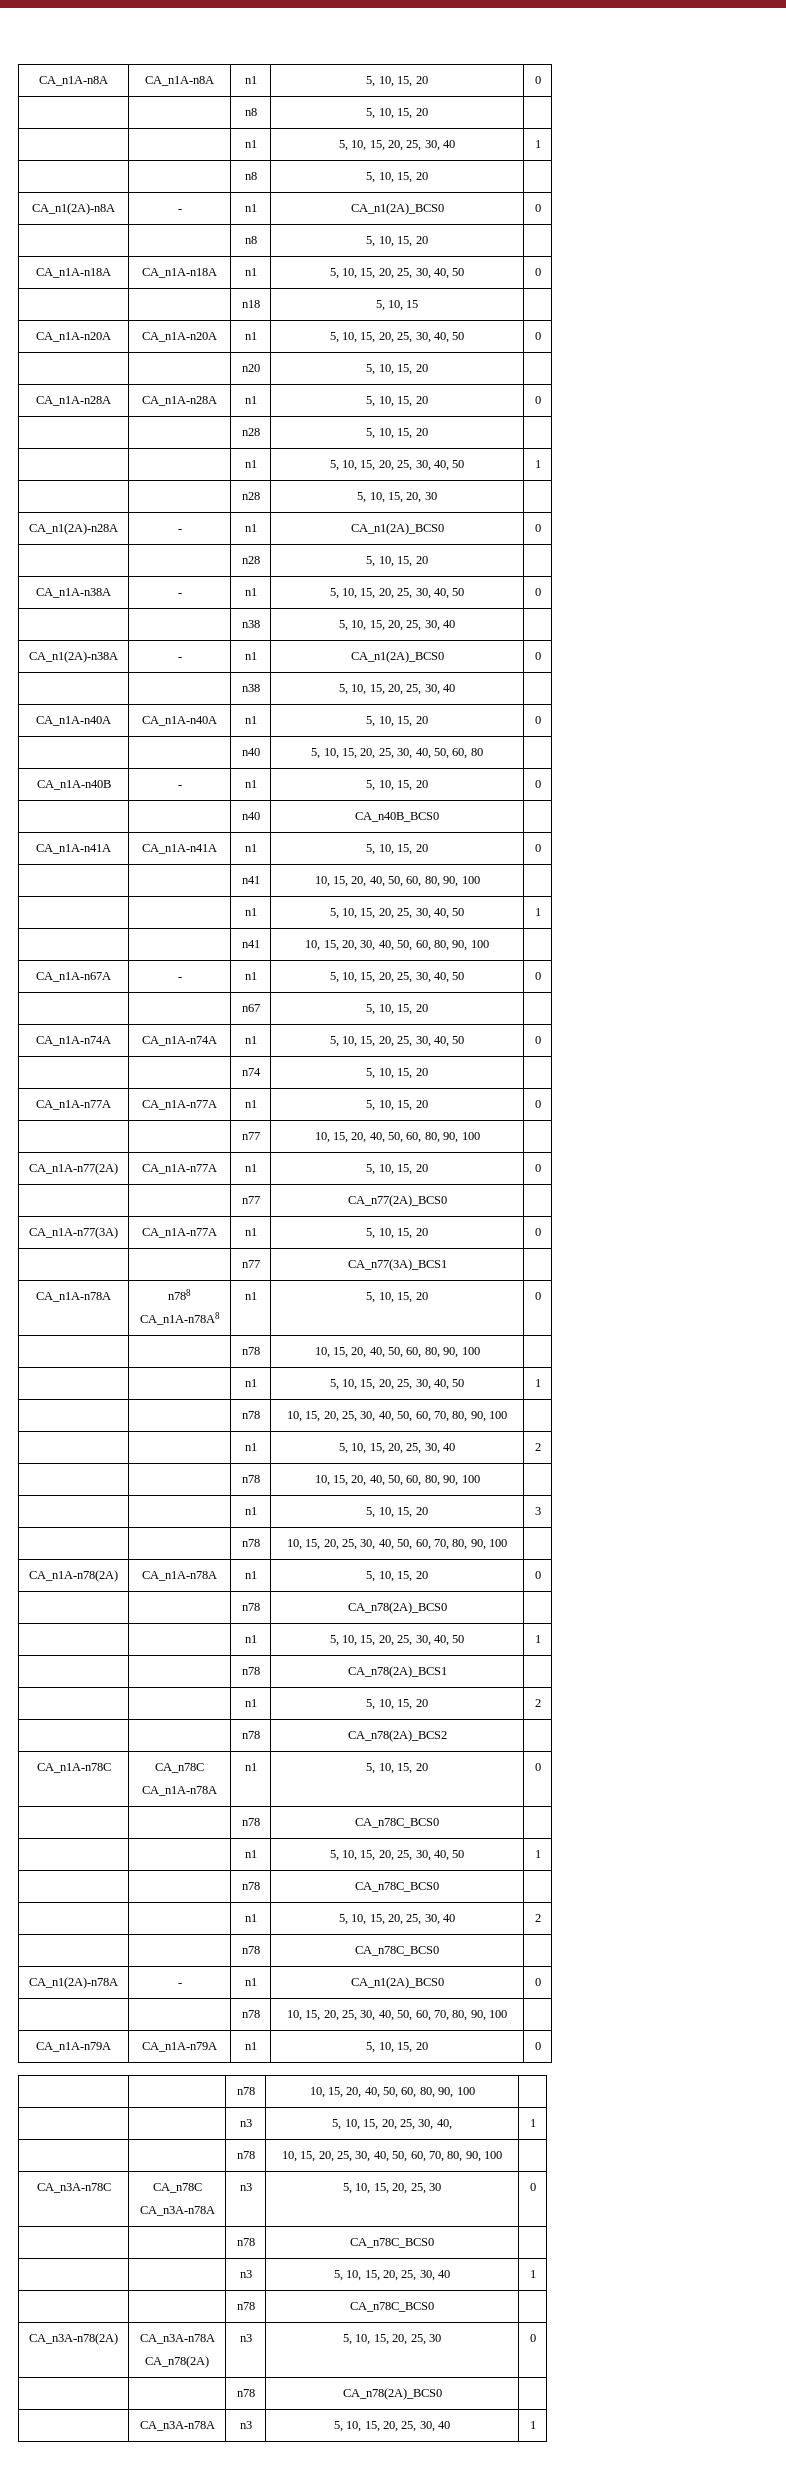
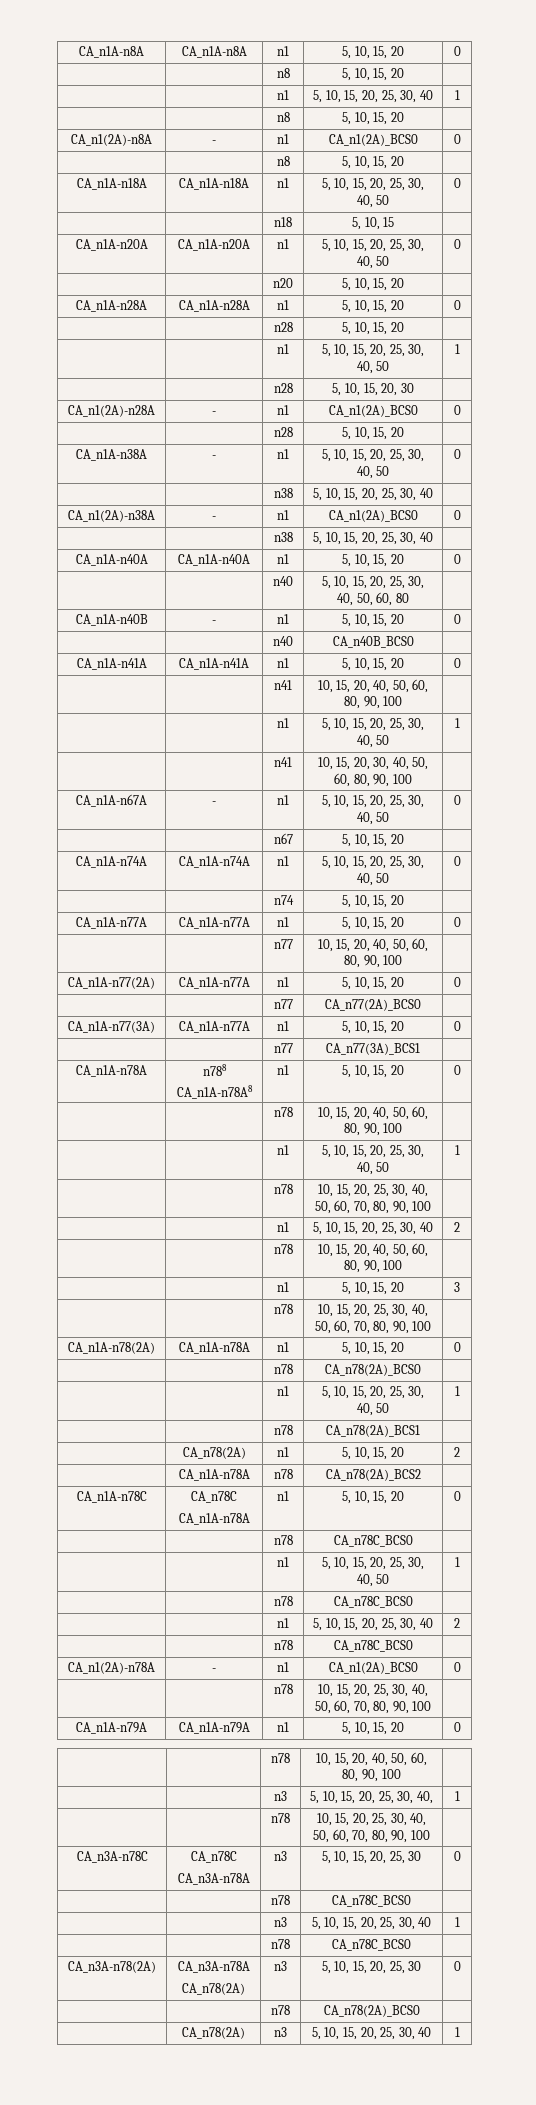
(447, 1672) none -> [182,1447,246,1459] CA_n78(2A)
(541, 1703) none -> [178,1469,250,1481] CA_n1A-n78A
[139,2421,215,2431] CA_n3A-n78A -> [182,2027,245,2039] CA_n78(2A)

